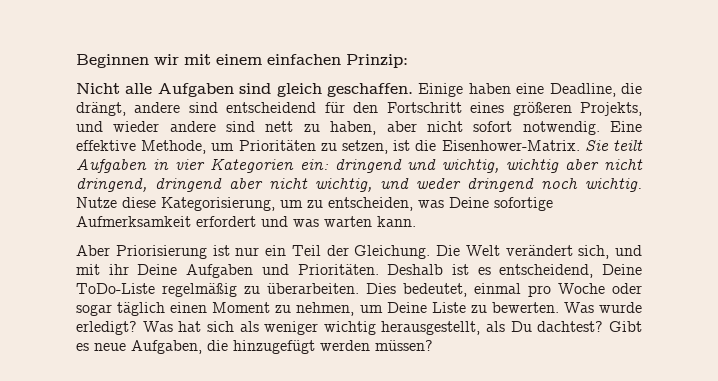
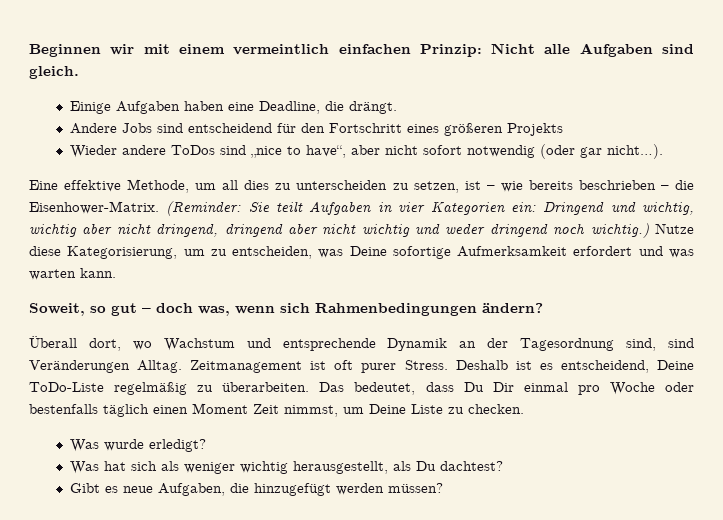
(262, 59) none -> [233,44,330,55] vermeintlich
(408, 61) // -> (482, 50) none
[276,83,464,97] gleich geschaffen. Einige -> [29,66,79,79] [70,101,181,114] gleich. // Einige Aufgaben
[76,102,181,116] drängt, andere -> [349,101,398,114] [70,123,153,134] drängt. // Andere Jobs
[580,102,643,116] [76,121,643,135] [76,140,411,154] Projekts, und wieder andere sind nett zu haben, aber nicht sofort notwendig. Eine effektive Methode, um Prioritäten zu setzen, ist -> [507,123,564,136] [70,144,664,159] [29,179,669,193] Projekts // Wieder andere ToDos sind „nice to have“, aber nicht sofort notwendig (oder gar nicht…). // Eine effektive Methode, um all dies zu unterscheiden zu setzen, ist – wie bereits beschrieben –
(580, 145) none -> [166,201,242,216] (Reminder:
[334,159,402,173] dringend -> [543,201,605,215] Dringend
[315,178,372,192] wichtig, -> [361,223,410,237] wichtig
[585,178,642,192] wichtig. -> [590,223,649,238] wichtig.)
[76,245,642,259] [76,264,379,278] Aber Priorisierung ist nur ein Teil der Gleichung. Die Welt verändert sich, und mit ihr Deine Aufgaben und Prioritäten. -> [29,303,543,316] [29,336,694,351] [29,360,448,373] Soweit, so gut – doch was, wenn sich Rahmenbedingungen ändern? // Überall dort, wo Wachstum und entsprechende Dynamik an der Tagesordnung sind, sind Veränderungen Alltag. Zeitmanagement ist oft purer Stress.
[366,283,467,297] Dies bedeutet, -> [319,382,514,395] Das bedeutet, dass Du Dir
[76,304,112,316] sogar -> [29,404,98,414] bestenfalls
[275,302,355,316] zu nehmen, -> [253,404,338,417] Zeit nimmst,
[491,302,559,313] bewerten. -> [468,404,524,414] checken. //
(137, 328) none -> (207, 445) //
(604, 326) none -> (504, 466) //

